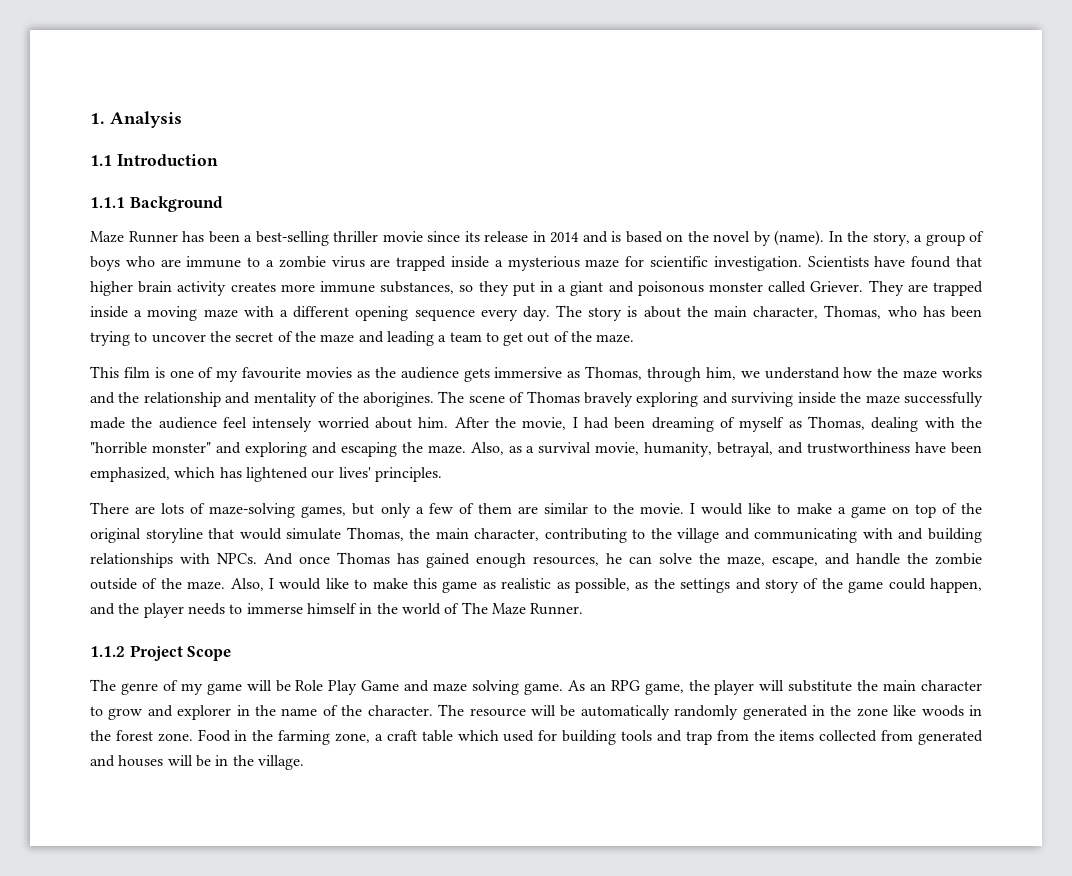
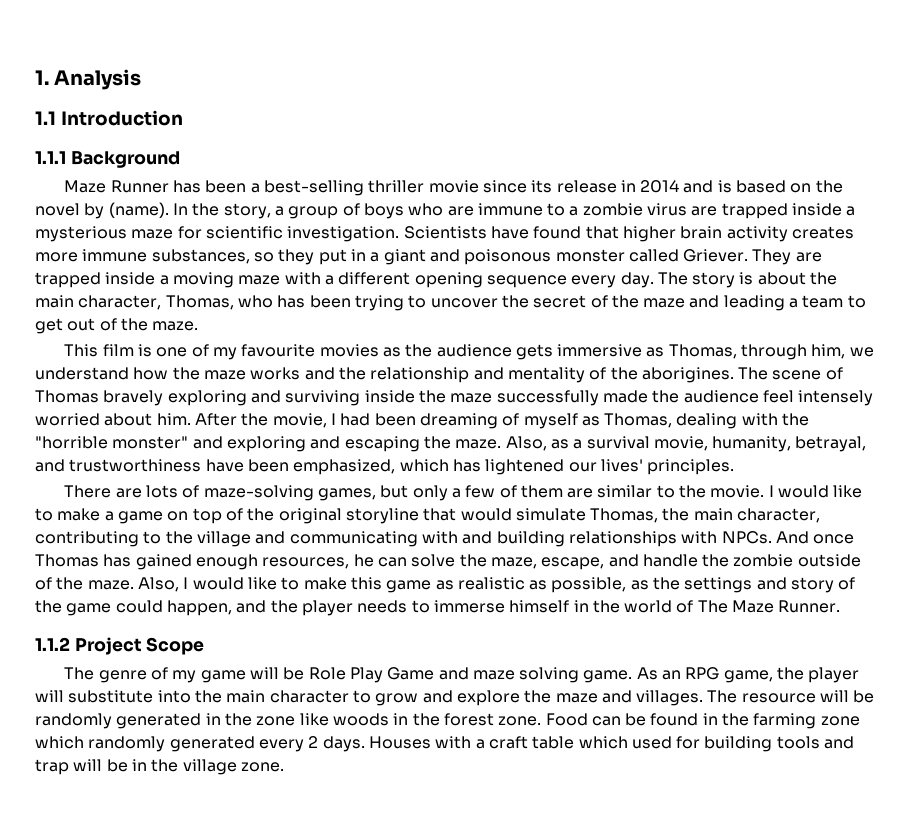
(853, 686) none -> [157,690,191,703] into
[177,705,433,720] explorer in the name of the character. -> [456,690,704,706] explore the maze and villages.
[580,705,670,720] automatically -> (875, 696) none
[234,730,371,745] in the farming zone, -> [591,713,860,729] [35,736,472,752] can be found in the farming zone which randomly generated every 2 days. Houses with
[716,730,983,745] [90,755,164,767] from the items collected from generated and houses -> (69, 767) none
[257,755,304,770] village. -> [182,759,284,775] village zone.

